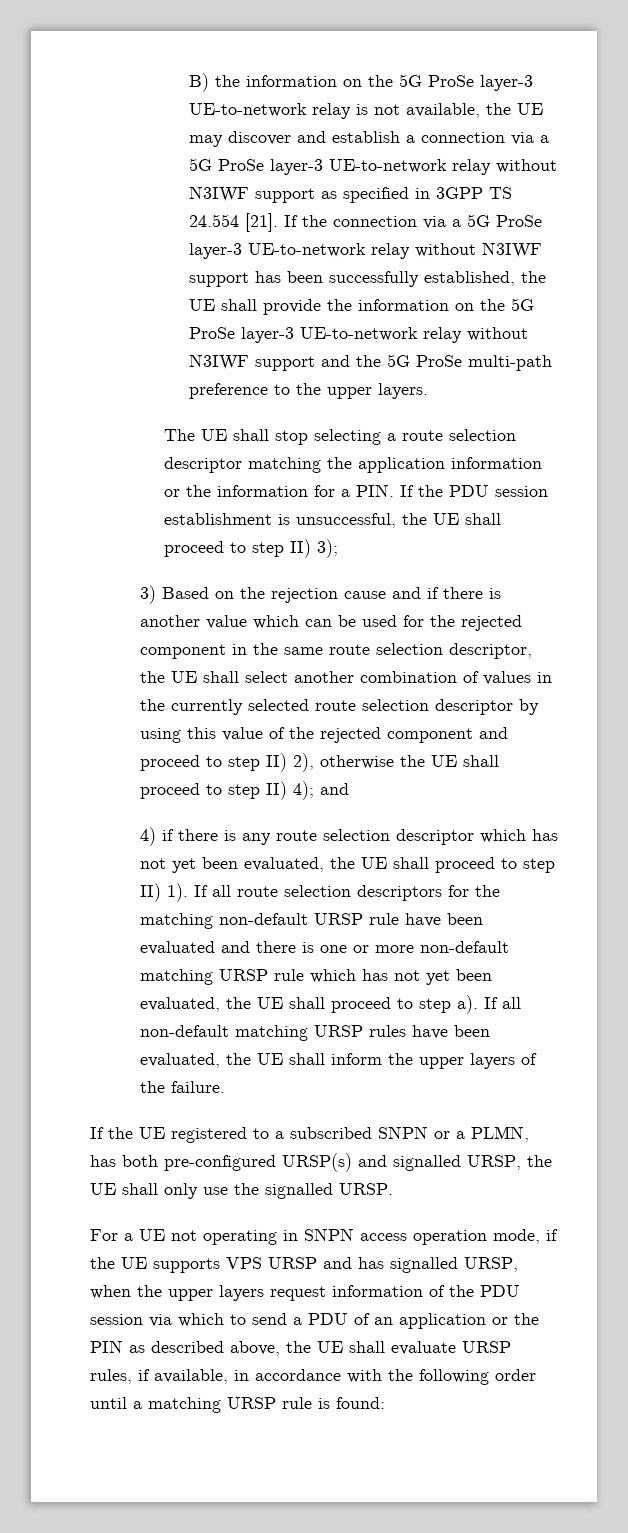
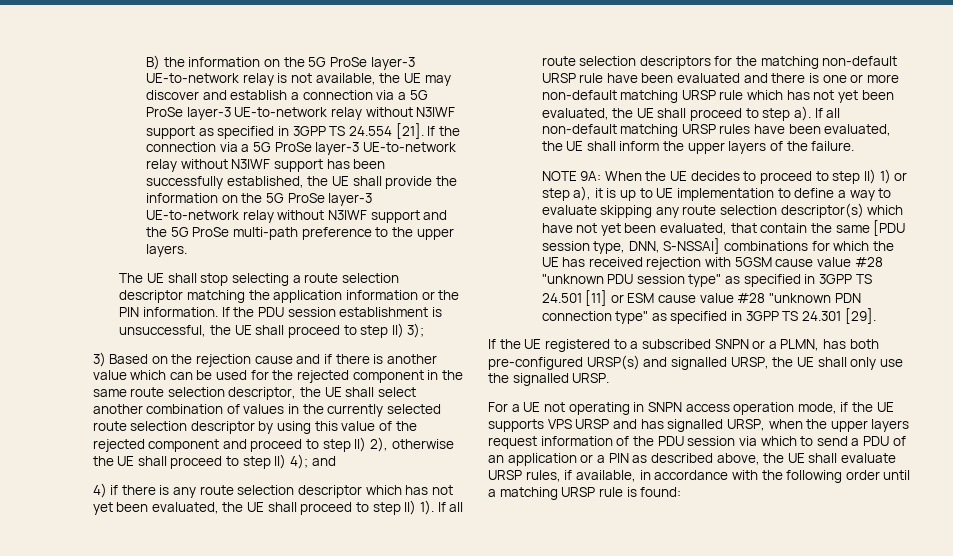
[217,484,395,497] information for a PIN. -> [119,307,218,317] PIN information.
(225, 1087) none -> [541,169,908,184] [541,186,892,201] [541,203,904,218] [541,220,906,236] [541,238,895,254] [541,257,883,270] [541,274,872,287] [541,290,861,306] [541,308,876,324] // NOTE 9A: When the UE decides to proceed to step II) 1) or step a), it is up to UE implementation to define a way to evaluate skipping any route selection descriptor(s) which have not yet been evaluated, that contain the same [PDU session type, DNN, S-NSSAI] combinations for which the UE has received rejection with 5GSM cause value #28 "unknown PDU session type" as specified in 3GPP TS 24.501 [11] or ESM cause value #28 "unknown PDN connection type" as specified in 3GPP TS 24.301 [29].
[514,1313,539,1325] the -> [596,455,605,463] a

